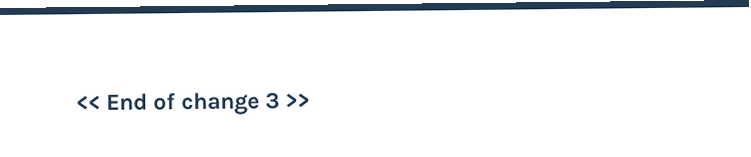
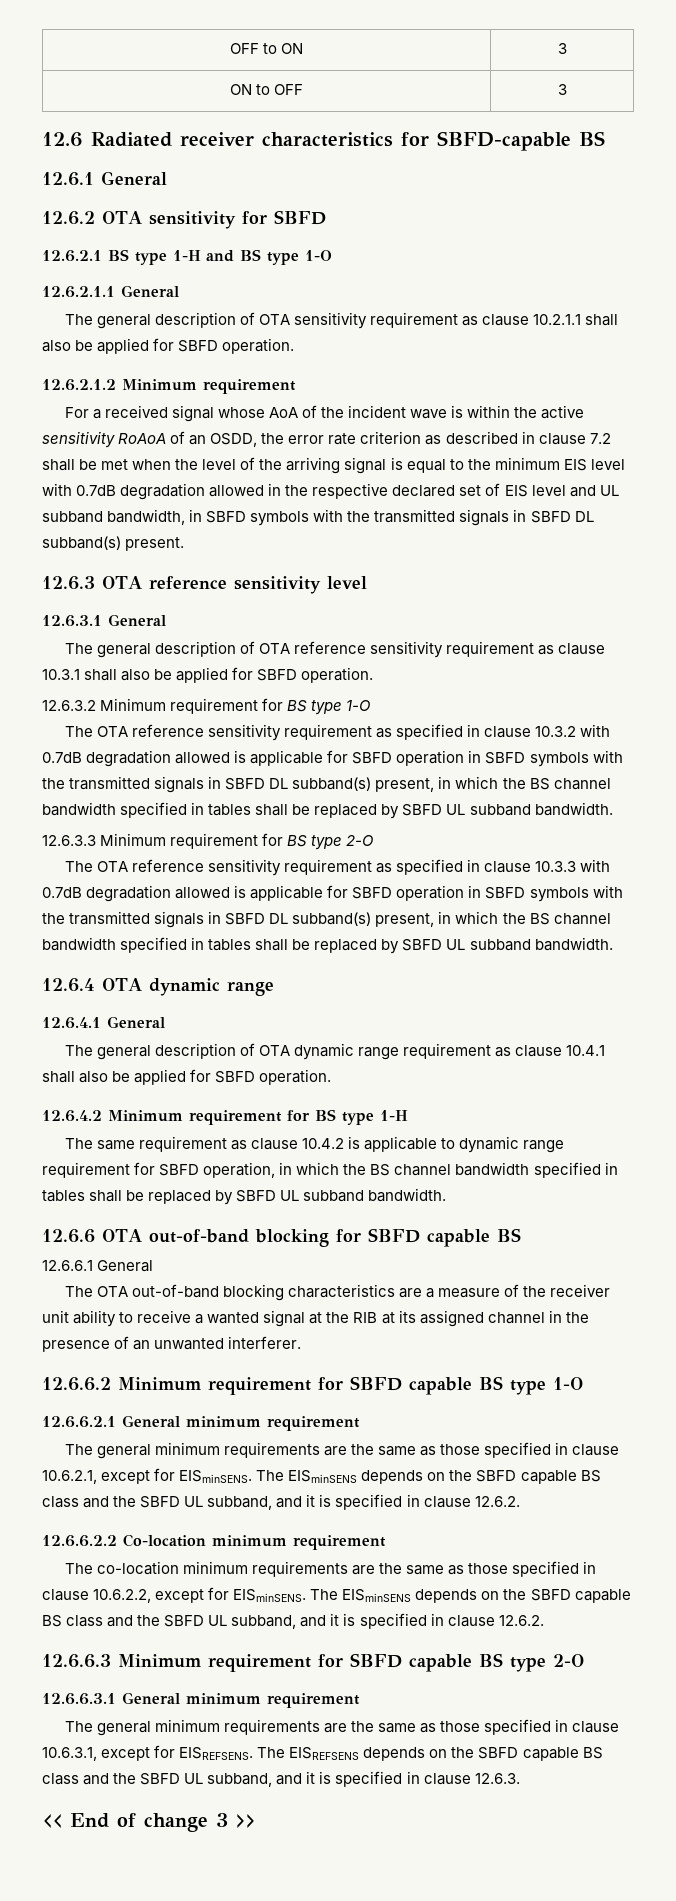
(76, 102) none -> [229,43,304,54] [557,43,567,54] [229,84,304,95] [557,84,567,95] [42,131,605,151] [42,171,167,186] [42,210,326,229] [42,249,332,265] [42,285,179,298] [64,312,619,329] [42,338,295,354] [42,379,296,394] [64,405,585,422] [42,431,611,448] [42,457,625,474] [42,483,619,500] [42,509,594,526] [42,536,185,551] [42,576,367,594] [42,614,166,627] [64,641,606,658] [42,667,374,683] [42,698,371,715] [64,724,611,741] [42,750,623,767] [42,776,611,793] [42,802,613,819] [42,833,374,850] [64,859,611,876] [42,885,623,902] [42,911,611,928] [42,937,613,954] [42,978,274,996] [42,1016,165,1029] [64,1043,606,1060] [42,1069,332,1085] [42,1109,408,1125] [64,1136,565,1153] [42,1162,618,1178] [42,1188,447,1205] [42,1228,521,1247] [42,1260,154,1272] [64,1284,611,1301] [42,1310,589,1327] [42,1336,302,1352] [42,1376,583,1395] [42,1415,360,1431] [64,1442,620,1459] [42,1468,601,1484] [42,1494,520,1510] [42,1534,386,1550] [64,1561,597,1577] [42,1587,631,1603] [42,1613,544,1629] [42,1653,584,1672] [42,1692,360,1708] [64,1719,620,1736] [42,1745,603,1761] [42,1771,520,1787] OFF to ON | 3 // ON to OFF | 3 // 12.6 Radiated receiver characteristics for SBFD-capable BS // 12.6.1 General // 12.6.2 OTA sensitivity for SBFD // 12.6.2.1 BS type 1-H and BS type 1-O // 12.6.2.1.1 General // The general description of OTA sensitivity requirement as clause 10.2.1.1 shall also be applied for SBFD operation. // 12.6.2.1.2 Minimum requirement // For a received signal whose AoA of the incident wave is within the active sensitivity RoAoA of an OSDD, the error rate criterion as described in clause 7.2 shall be met when the level of the arriving signal is equal to the minimum EIS level with 0.7dB degradation allowed in the respective declared set of EIS level and UL subband bandwidth, in SBFD symbols with the transmitted signals in SBFD DL subband(s) present. // 12.6.3 OTA reference sensitivity level // 12.6.3.1 General // The general description of OTA reference sensitivity requirement as clause 10.3.1 shall also be applied for SBFD operation. // 12.6.3.2 Minimum requirement for BS type 1-O // The OTA reference sensitivity requirement as specified in clause 10.3.2 with 0.7dB degradation allowed is applicable for SBFD operation in SBFD symbols with the transmitted signals in SBFD DL subband(s) present, in which the BS channel bandwidth specified in tables shall be replaced by SBFD UL subband bandwidth. // 12.6.3.3 Minimum requirement for BS type 2-O // The OTA reference sensitivity requirement as specified in clause 10.3.3 with 0.7dB degradation allowed is applicable for SBFD operation in SBFD symbols with the transmitted signals in SBFD DL subband(s) present, in which the BS channel bandwidth specified in tables shall be replaced by SBFD UL subband bandwidth. // 12.6.4 OTA dynamic range // 12.6.4.1 General // The general description of OTA dynamic range requirement as clause 10.4.1 shall also be applied for SBFD operation. // 12.6.4.2 Minimum requirement for BS type 1-H // The same requirement as clause 10.4.2 is applicable to dynamic range requirement for SBFD operation, in which the BS channel bandwidth specified in tables shall be replaced by SBFD UL subband bandwidth. // 12.6.6 OTA out-of-band blocking for SBFD capable BS // 12.6.6.1 General // The OTA out-of-band blocking characteristics are a measure of the receiver unit ability to receive a wanted signal at the RIB at its assigned channel in the presence of an unwanted interferer. // 12.6.6.2 Minimum requirement for SBFD capable BS type 1-O // 12.6.6.2.1 General minimum requirement // The general minimum requirements are the same as those specified in clause 10.6.2.1, except for EISminSENS. The EISminSENS depends on the SBFD capable BS class and the SBFD UL subband, and it is specified in clause 12.6.2. // 12.6.6.2.2 Co-location minimum requirement // The co-location minimum requirements are the same as those specified in clause 10.6.2.2, except for EISminSENS. The EISminSENS depends on the SBFD capable BS class and the SBFD UL subband, and it is specified in clause 12.6.2. // 12.6.6.3 Minimum requirement for SBFD capable BS type 2-O // 12.6.6.3.1 General minimum requirement // The general minimum requirements are the same as those specified in clause 10.6.3.1, except for EISREFSENS. The EISREFSENS depends on the SBFD capable BS class and the SBFD UL subband, and it is specified in clause 12.6.3. //

